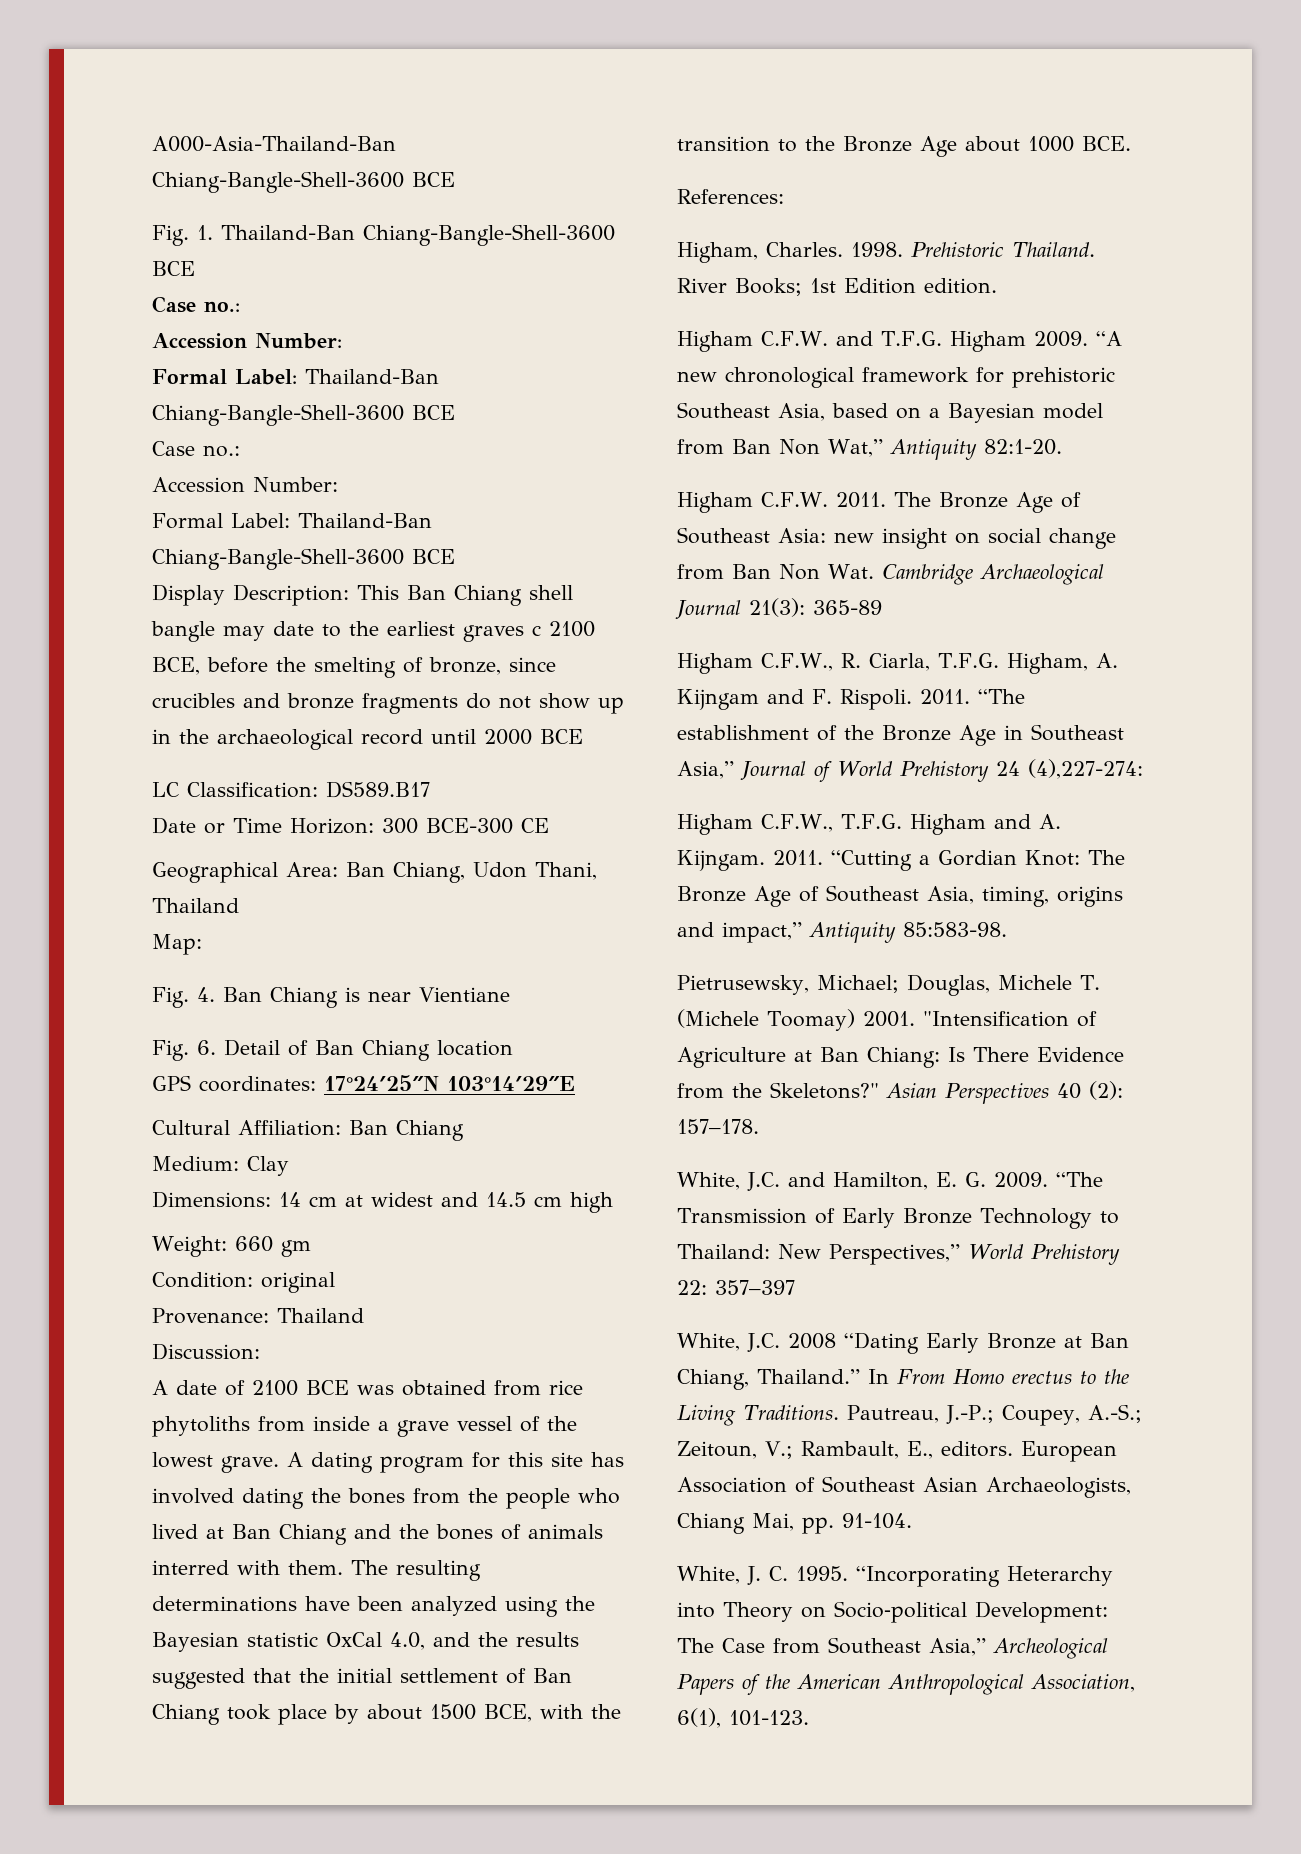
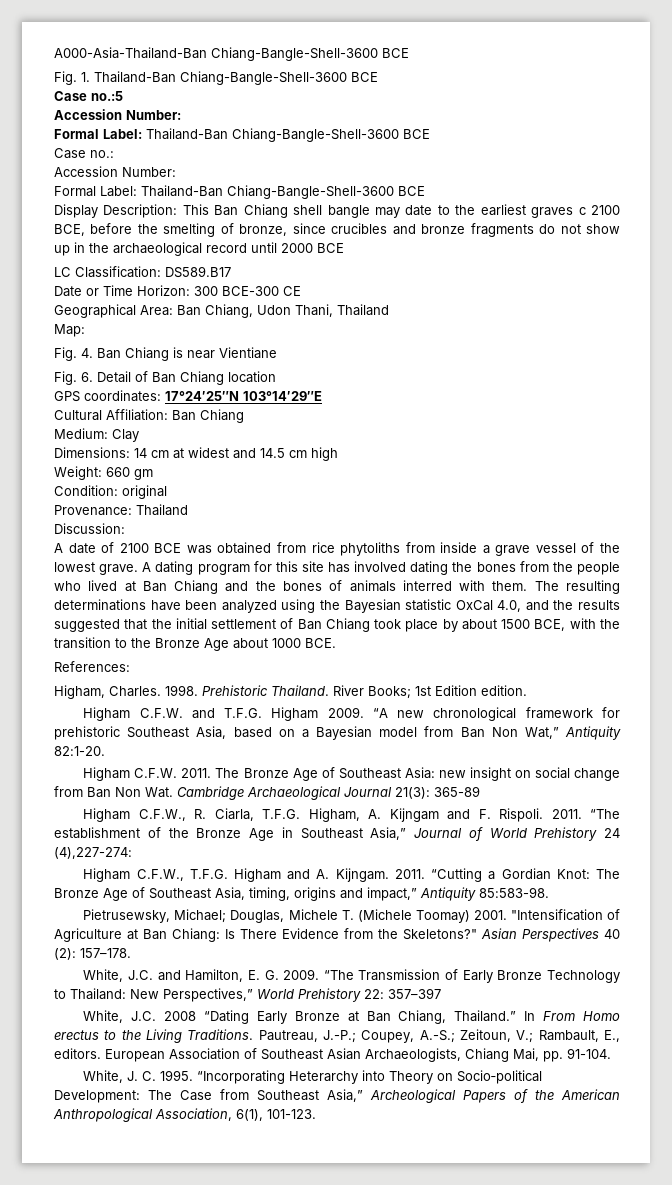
[204,301,240,312] no.: -> [91,91,123,101] no.:5

